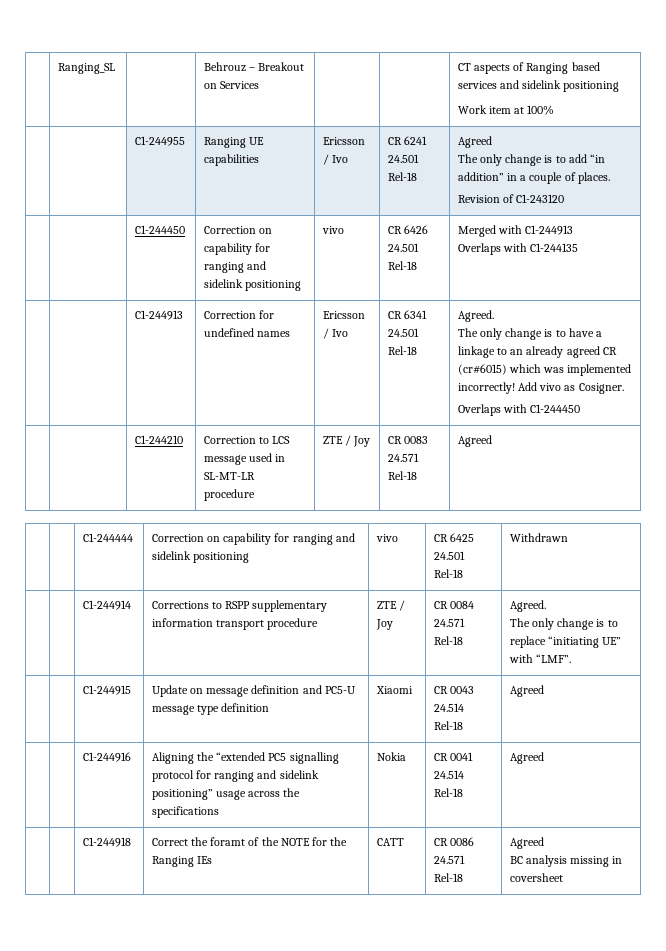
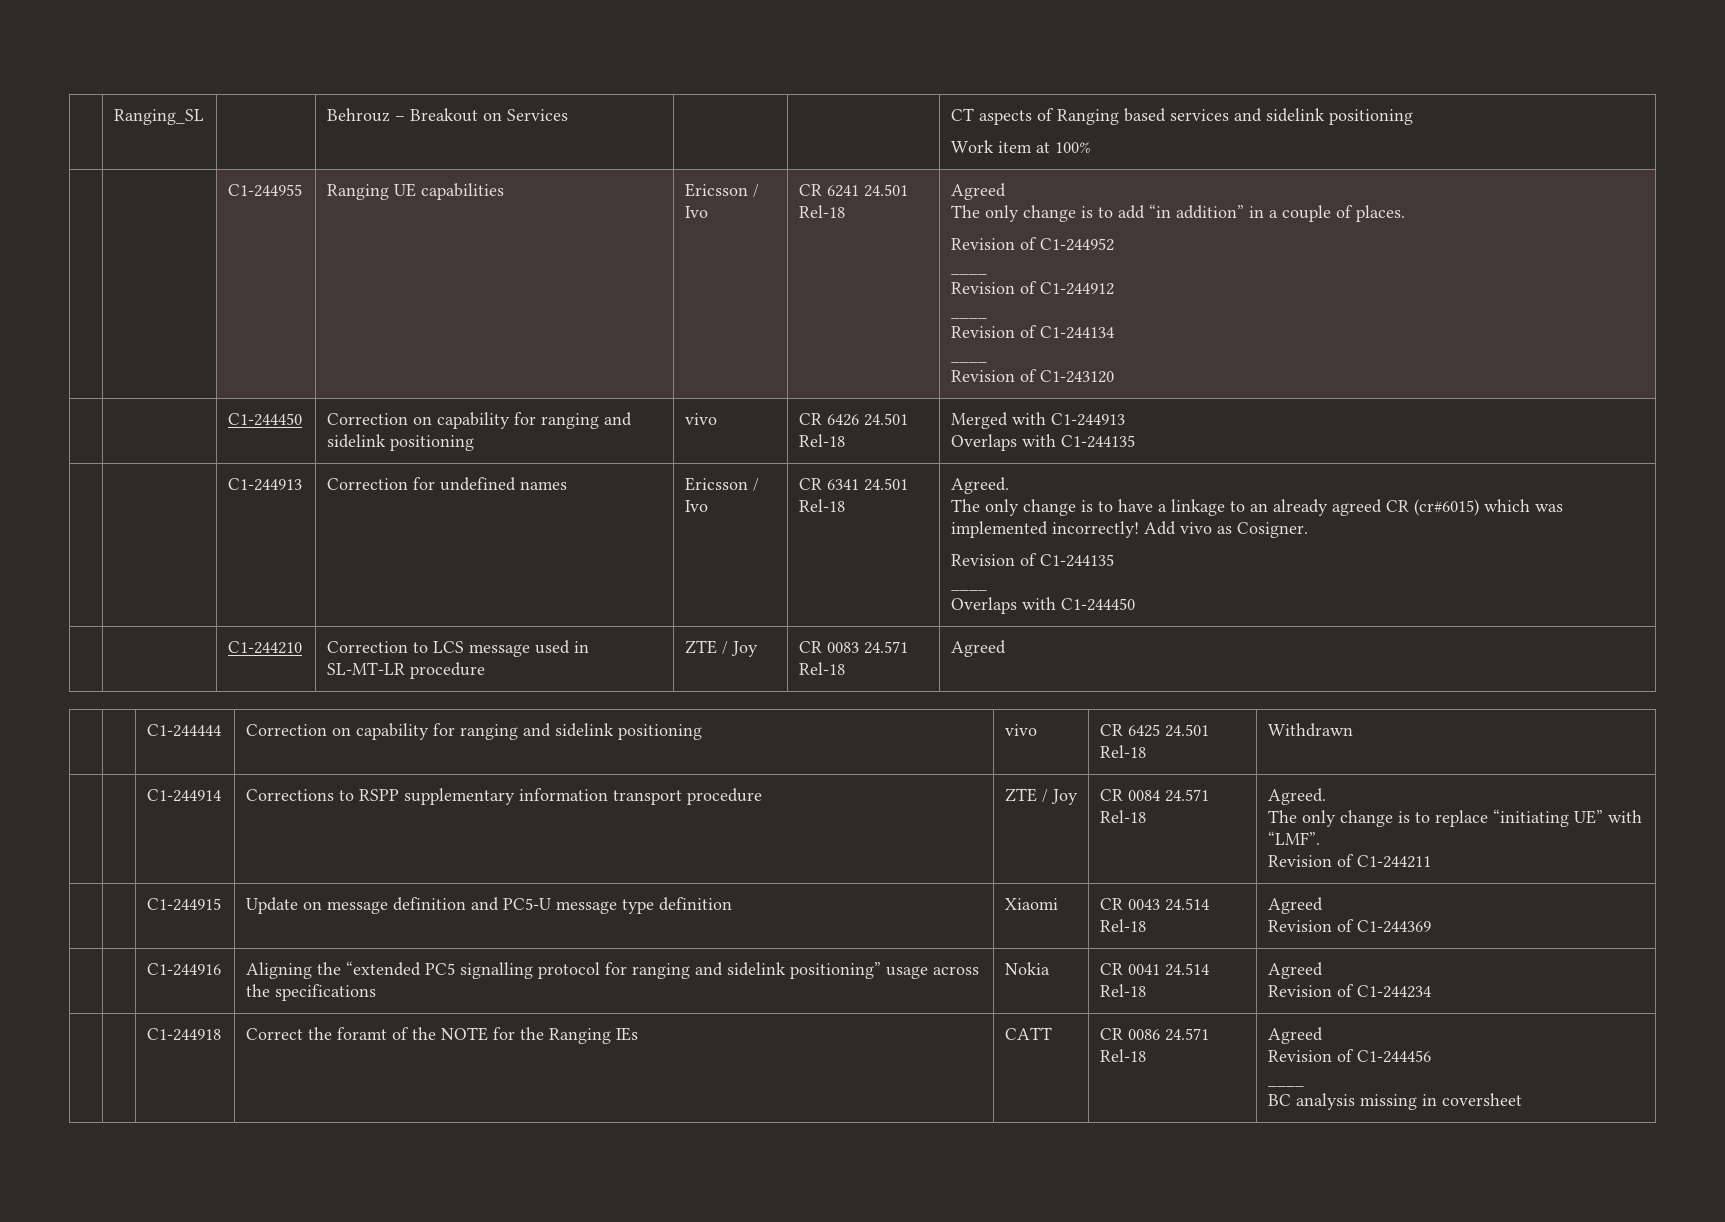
(610, 178) none -> [950,237,1114,251] [950,272,987,275] [950,281,1114,295] [950,316,987,319] [950,325,1114,339] [950,360,987,363] // Revision of C1-244952 // ____ // Revision of C1-244912 // ____ // Revision of C1-244134 // ____
(624, 388) none -> [950,553,1114,567] [950,588,987,591] // Revision of C1-244135 // ____
(572, 658) none -> [1267,854,1431,868] // Revision of C1-244211
(545, 691) none -> [1267,919,1431,933] // Revision of C1-244369
(545, 758) none -> [1267,984,1431,998] // Revision of C1-244234
(545, 843) none -> [1267,1049,1431,1063] [1267,1084,1304,1087] // Revision of C1-244456 // ____

